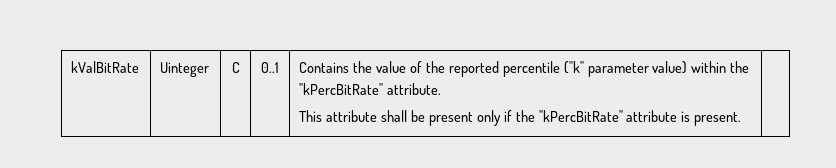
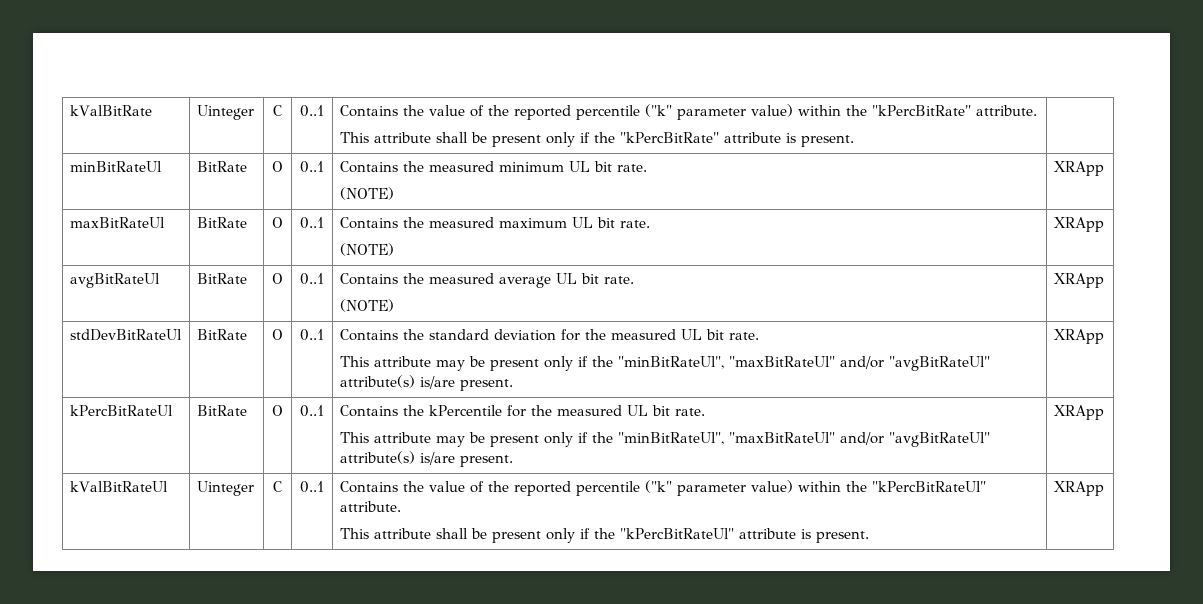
(742, 119) none -> [69,161,162,172] [196,161,247,172] [272,161,283,172] [300,161,324,173] [339,161,647,173] [339,187,394,200] [1053,161,1104,176] [69,217,165,228] [196,217,247,228] [272,217,283,228] [300,217,324,229] [339,217,650,229] [339,243,394,256] [1053,217,1104,232] [69,273,160,288] [196,273,247,284] [272,273,283,284] [300,273,324,285] [339,273,634,288] [339,299,394,312] [1053,273,1104,288] [69,329,182,341] [196,329,247,340] [272,329,283,340] [300,329,324,341] [339,329,759,341] [339,356,990,371] [339,375,513,391] [1053,329,1104,344] [69,405,173,416] [196,405,247,416] [272,405,283,416] [300,405,324,417] [339,405,705,417] [339,432,990,447] [339,451,513,467] [1053,405,1104,420] [69,481,168,492] [196,481,254,496] [273,481,282,492] [300,481,324,493] [339,480,986,496] [339,501,401,512] [339,528,869,543] [1053,481,1104,496] // minBitRateUl | BitRate | O | 0..1 | Contains the measured minimum UL bit rate. // (NOTE) | XRApp // maxBitRateUl | BitRate | O | 0..1 | Contains the measured maximum UL bit rate. // (NOTE) | XRApp // avgBitRateUl | BitRate | O | 0..1 | Contains the measured average UL bit rate. // (NOTE) | XRApp // stdDevBitRateUl | BitRate | O | 0..1 | Contains the standard deviation for the measured UL bit rate. // This attribute may be present only if the "minBitRateUl", "maxBitRateUl" and/or "avgBitRateUl" attribute(s) is/are present. | XRApp // kPercBitRateUl | BitRate | O | 0..1 | Contains the kPercentile for the measured UL bit rate. // This attribute may be present only if the "minBitRateUl", "maxBitRateUl" and/or "avgBitRateUl" attribute(s) is/are present. | XRApp // kValBitRateUl | Uinteger | C | 0..1 | Contains the value of the reported percentile ("k" parameter value) within the "kPercBitRateUl" attribute. // This attribute shall be present only if the "kPercBitRateUl" attribute is present. | XRApp

